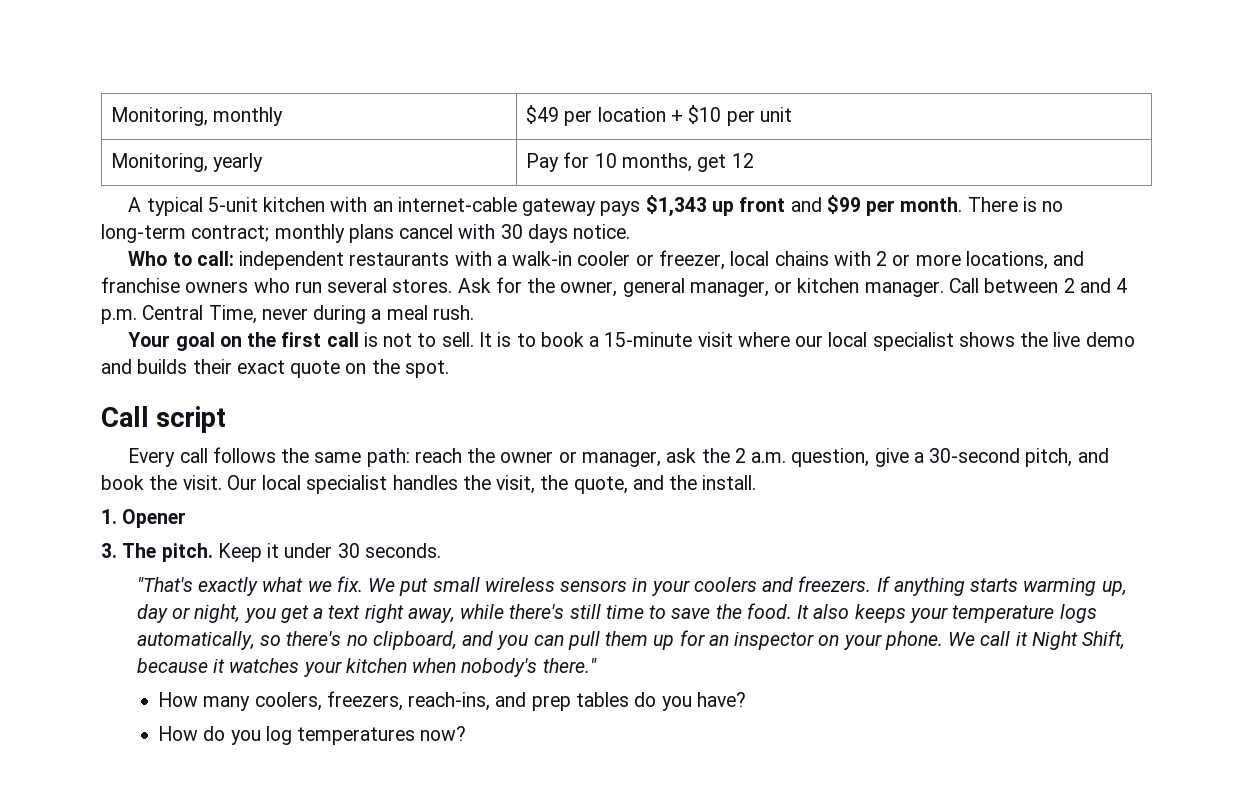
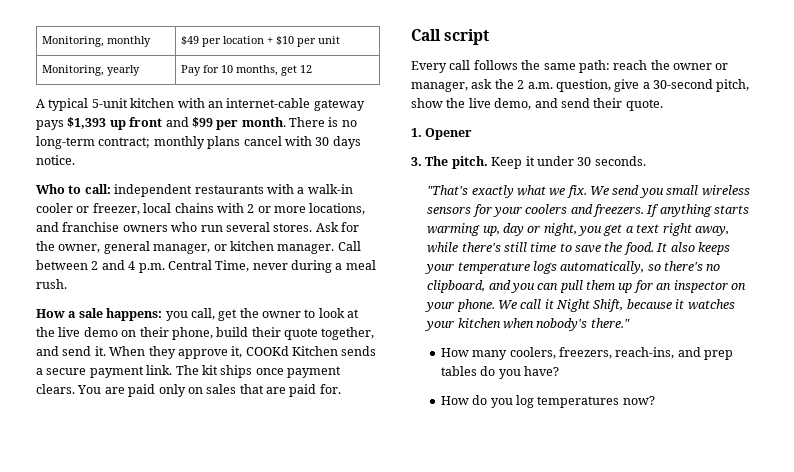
[645,195,707,217] $1,343 -> [67,117,107,129] $1,393
[128,332,1135,351] [101,359,449,378] Your goal on the first call is not to sell. It is to book a 15-minute visit where our local specialist shows the live demo and builds their exact quote on the spot. -> [36,308,360,321] [36,327,375,340] [36,346,377,359] [36,365,341,378] [36,384,341,397] How a sale happens: you call, get the owner to look at the live demo on their phone, build their quote together, and send it. When they approve it, COOKd Kitchen sends a secure payment link. The kit ships once payment clears. You are paid only on sales that are paid for.
[1077,448,1109,463] [101,475,757,494] and book the visit. Our local specialist handles the visit, the quote, and the install. -> [411,98,663,111] show the live demo, and send their quote.
[399,578,429,596] put -> [612,185,664,198] send you
[632,578,648,592] in -> [472,204,492,217] for

